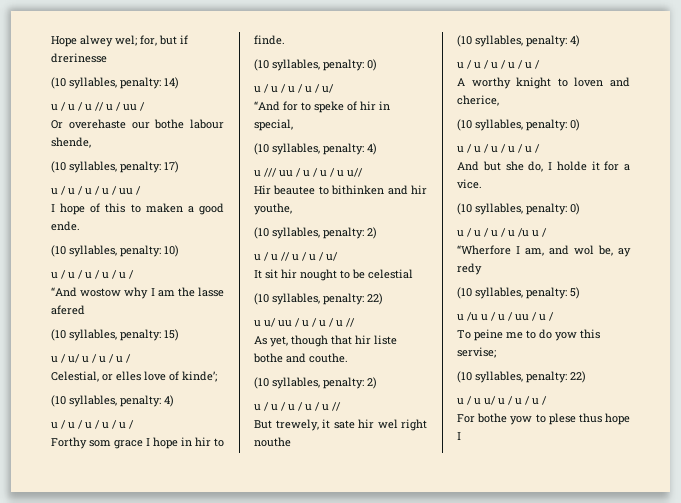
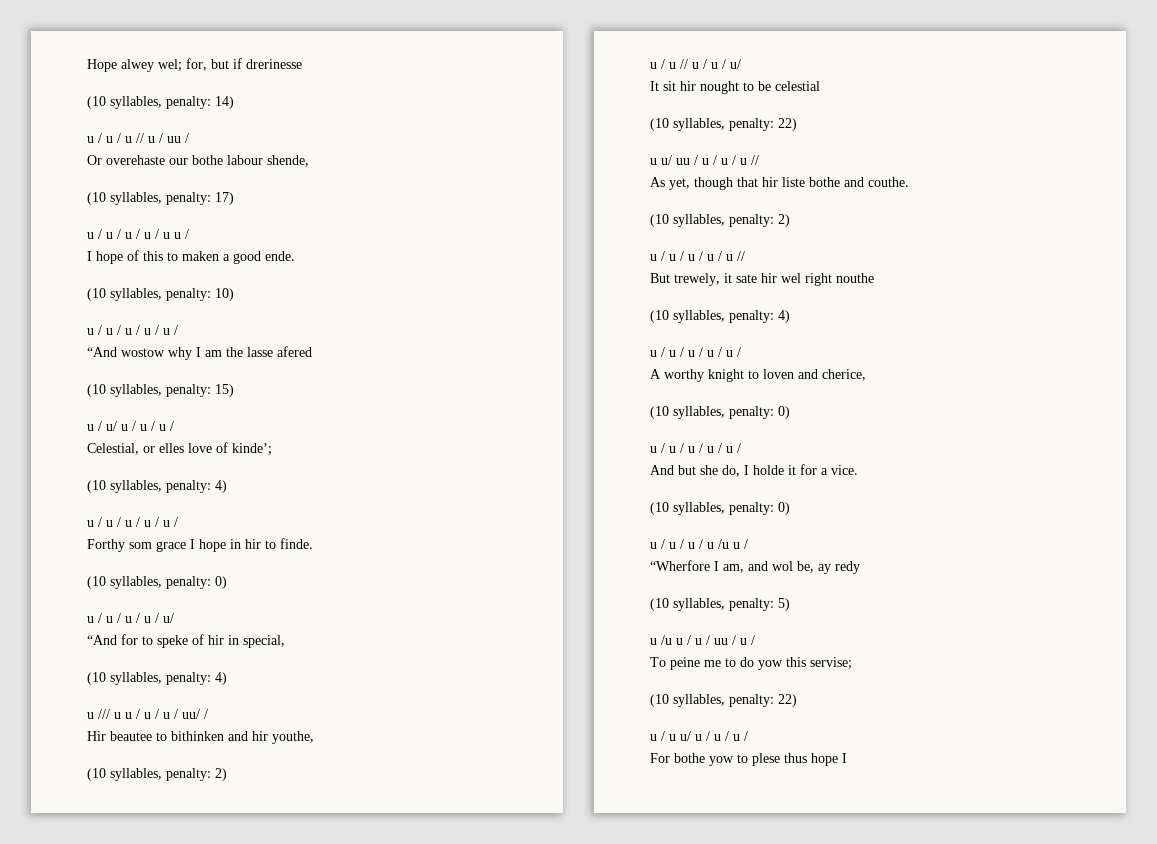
[119,188,133,195] uu -> [163,232,181,239] u u
[279,168,363,177] uu / u / u / u u// -> [114,709,208,719] u u / u / u / uu/ /

